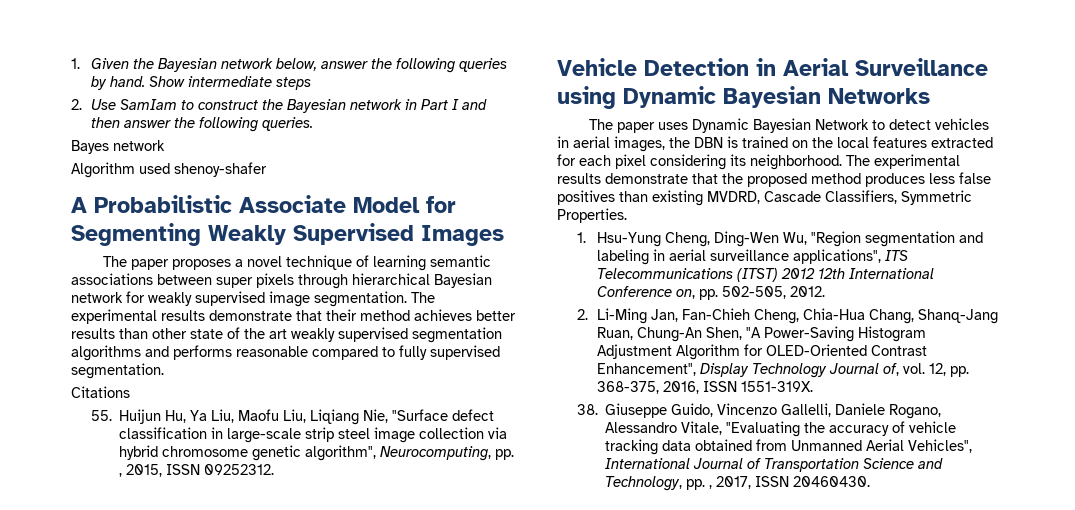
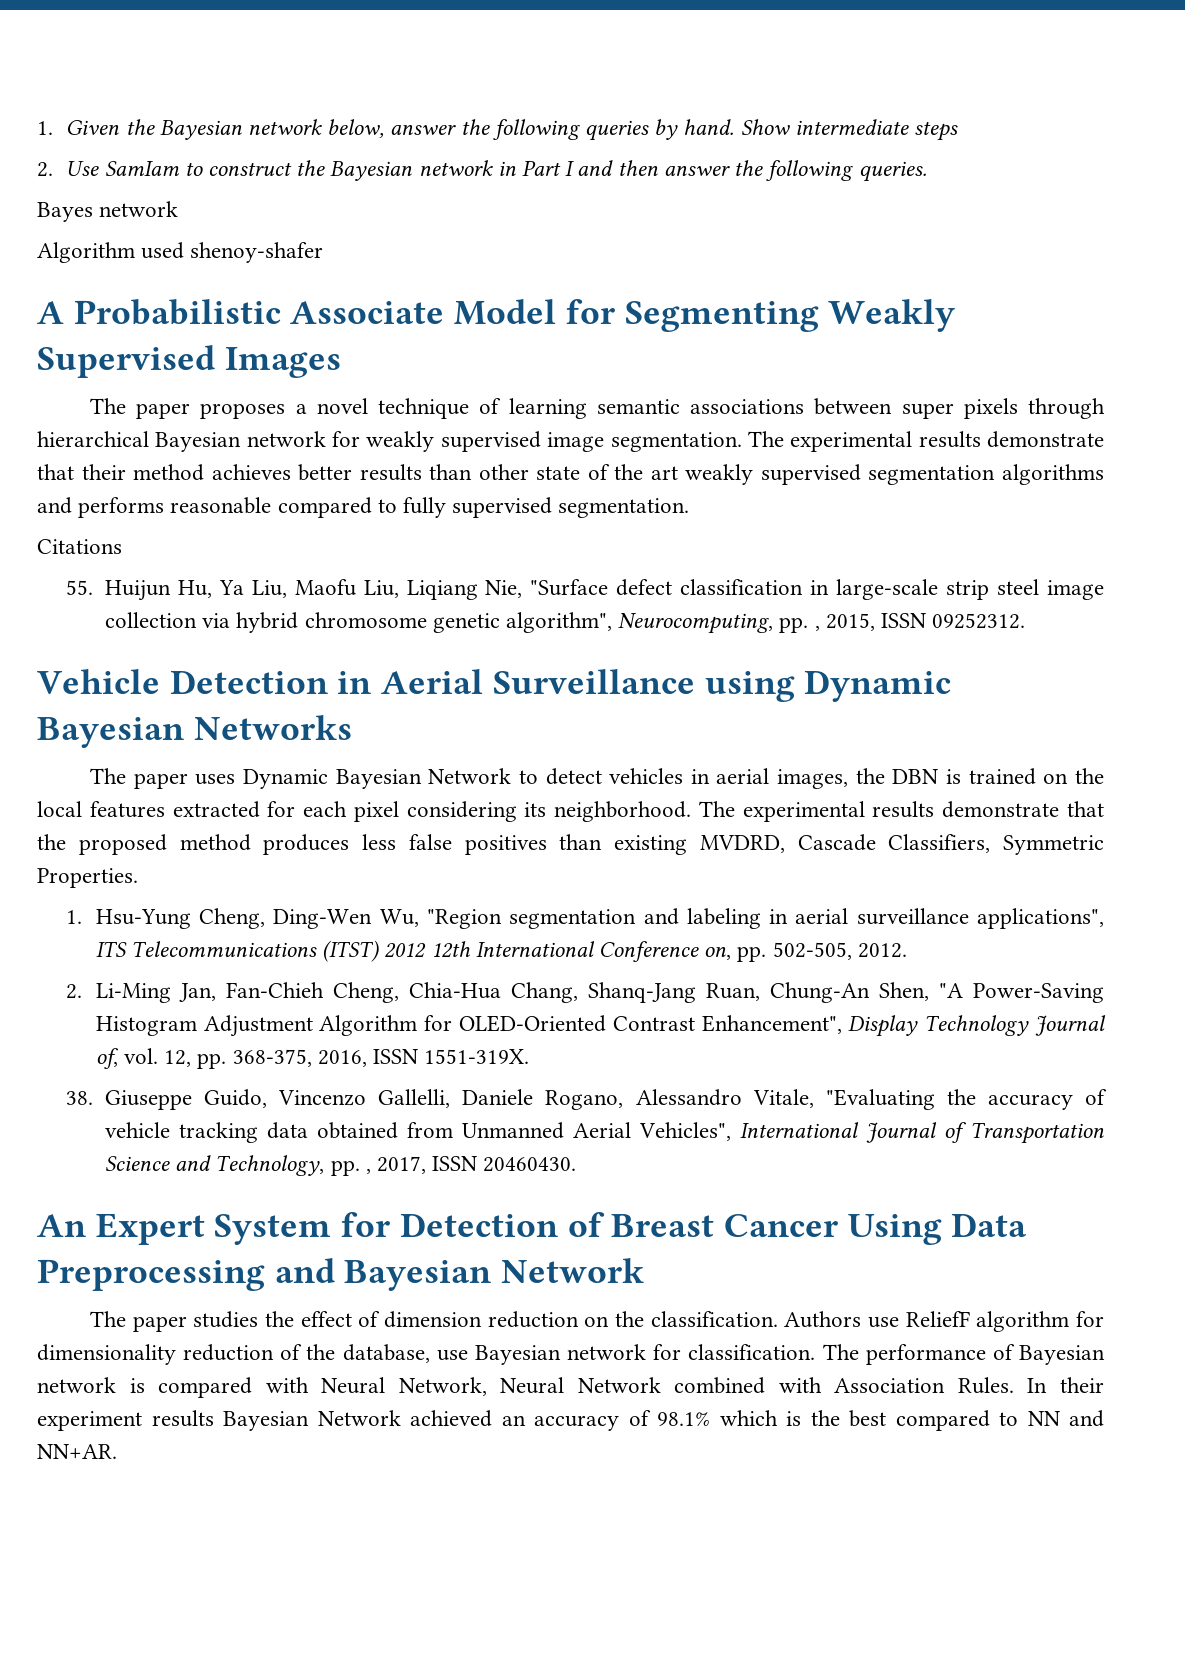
(871, 481) none -> [37,1212,1028,1245] [37,1258,645,1291] [89,1311,1104,1332] [37,1344,1106,1365] [37,1377,1104,1398] [37,1410,1104,1431] [37,1444,117,1459] // An Expert System for Detection of Breast Cancer Using Data Preprocessing and Bayesian Network // The paper studies the effect of dimension reduction on the classification. Authors use ReliefF algorithm for dimensionality reduction of the database, use Bayesian network for classification. The performance of Bayesian network is compared with Neural Network, Neural Network combined with Association Rules. In their experiment results Bayesian Network achieved an accuracy of 98.1% which is the best compared to NN and NN+AR.

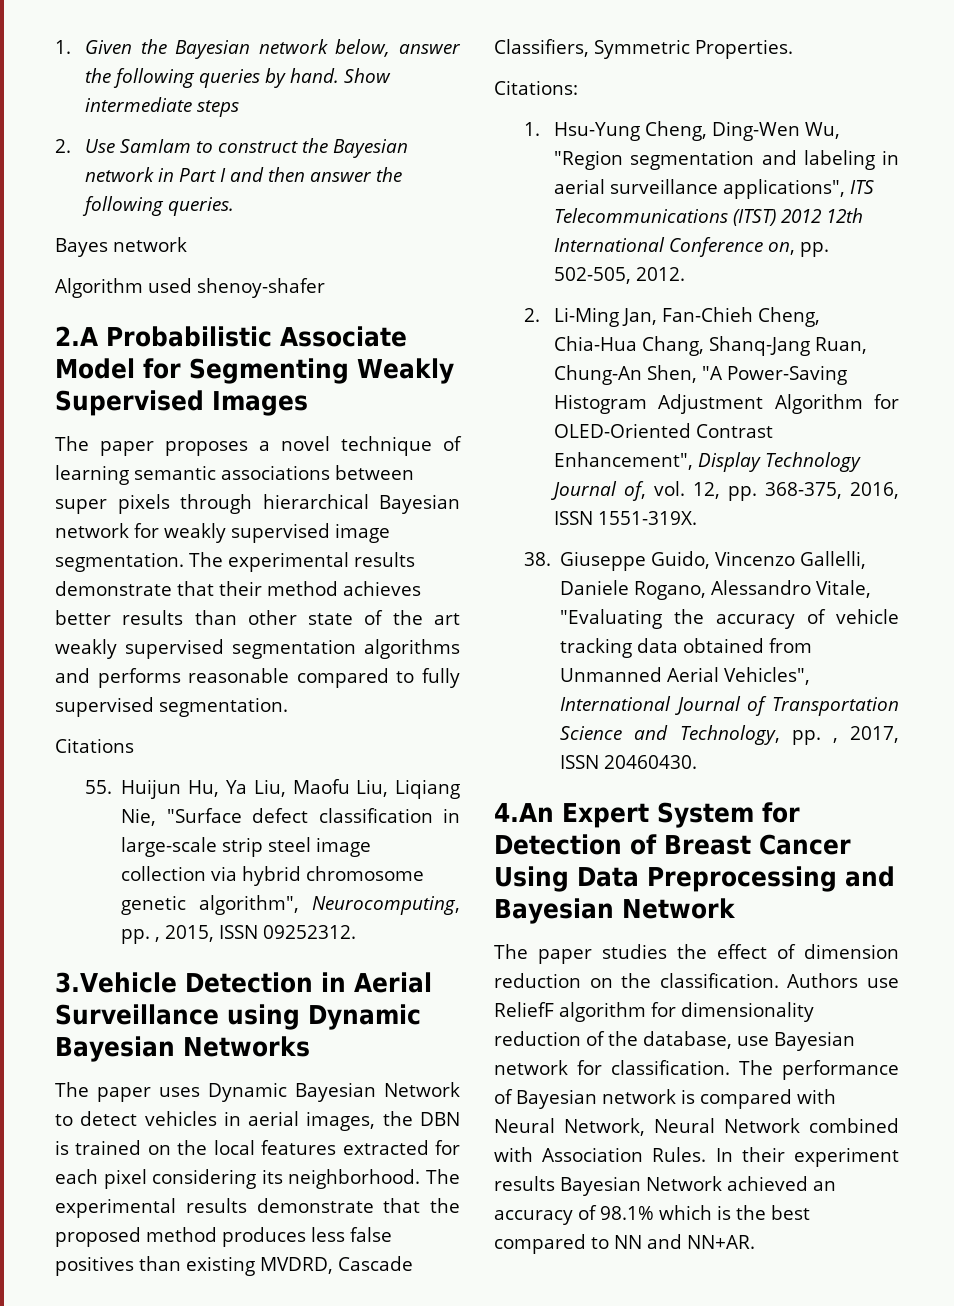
[37,301,64,324] A -> [55,326,98,346] 2.A
[37,669,160,694] Vehicle -> [55,972,177,993] 3.Vehicle
(138, 878) none -> [494,80,578,95] // Citations:
[37,1214,86,1237] An -> [494,803,554,822] 4.An

